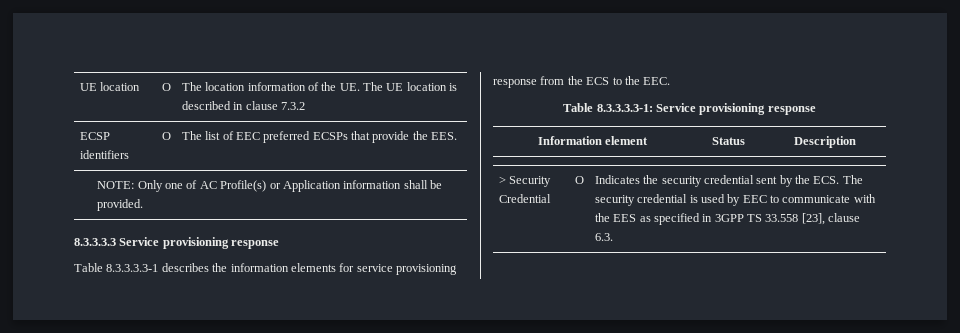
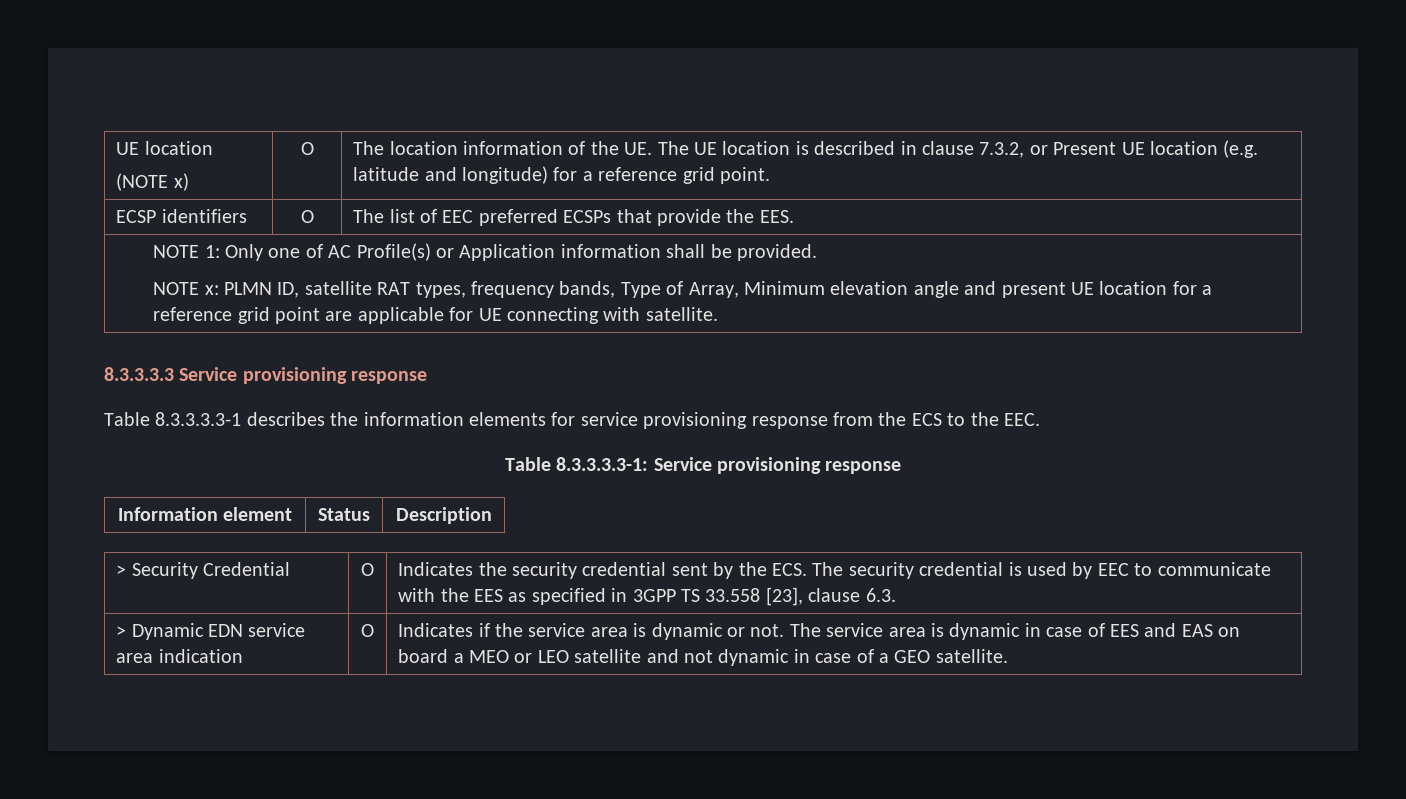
[79,82,141,91] UE location -> [116,141,213,155] [116,173,189,191] UE location // (NOTE x)
[280,102,305,110] 7.3.2 -> [979,140,1259,158] [353,166,771,184] 7.3.2, or Present UE location (e.g. latitude and longitude) for a reference grid point.
[97,181,135,189] NOTE: -> [153,245,220,258] NOTE 1:
(144, 205) none -> [153,281,1213,298] [153,307,718,324] // NOTE x: PLMN ID, satellite RAT types, frequency bands, Type of Array, Minimum elevation angle and present UE location for a reference grid point are applicable for UE connecting with satellite.
(613, 237) none -> [116,623,306,640] [116,649,243,663] [361,624,374,637] [398,623,1241,640] [398,649,1008,666] // > Dynamic EDN service area indication | O | Indicates if the service area is dynamic or not. The service area is dynamic in case of EES and EAS on board a MEO or LEO satellite and not dynamic in case of a GEO satellite.

